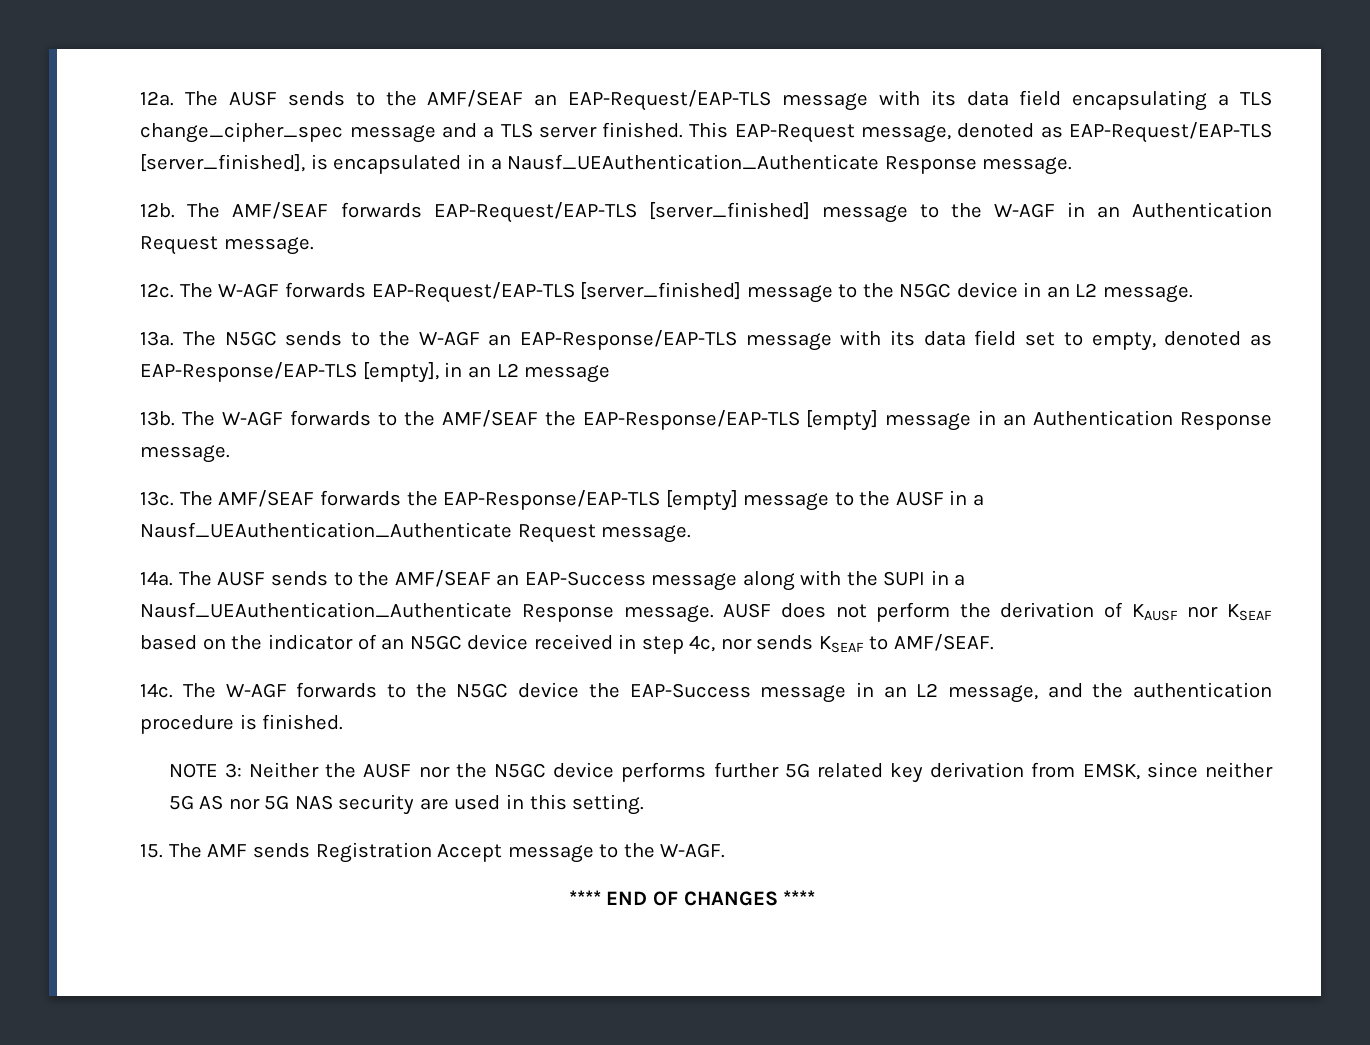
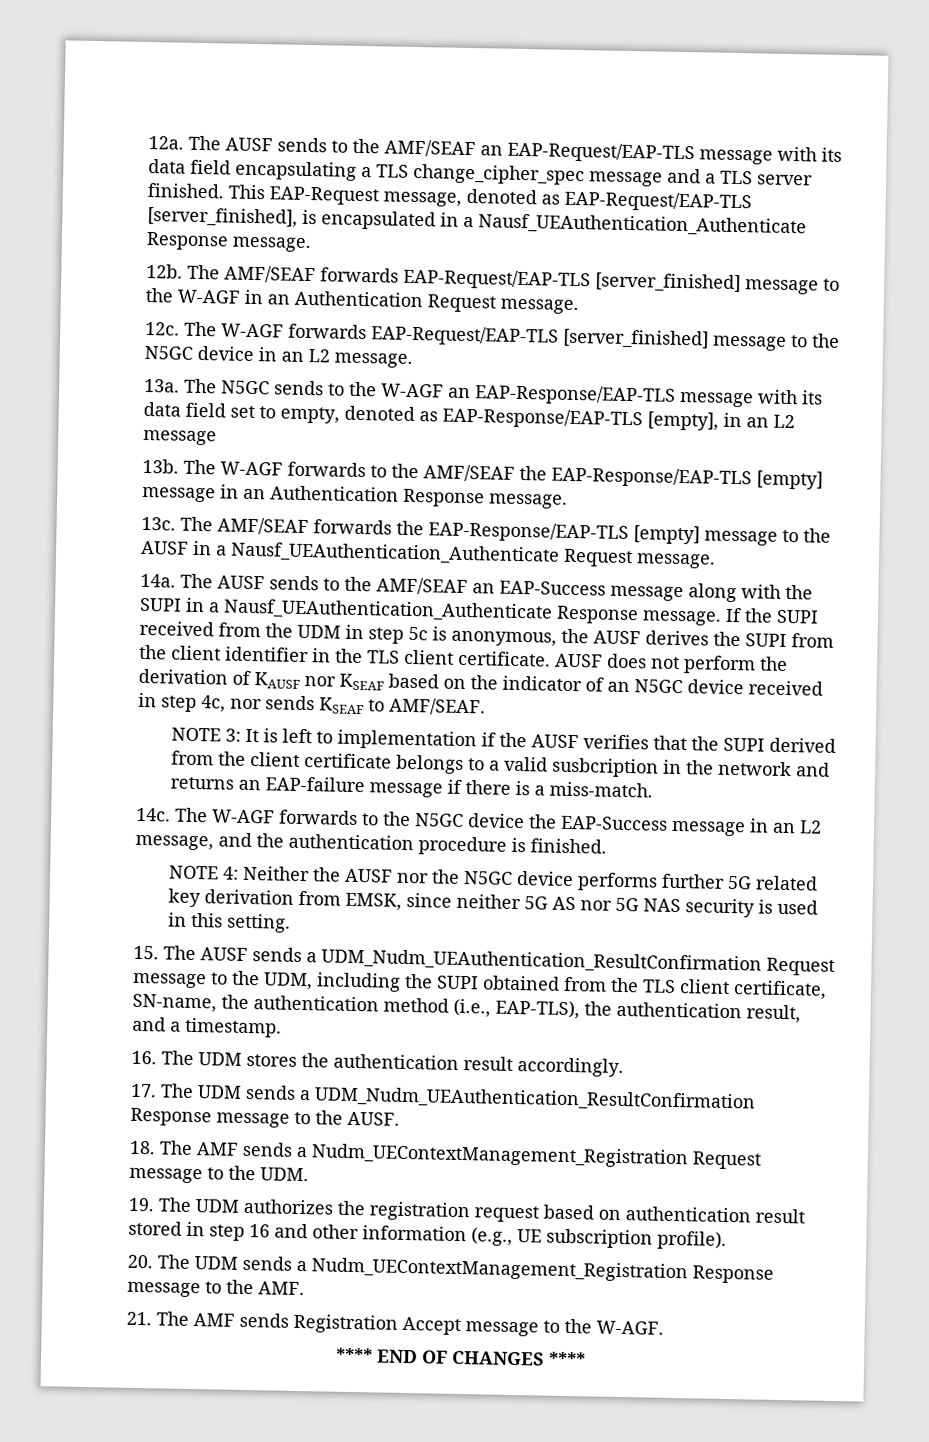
(714, 614) none -> [724,607,819,624] [138,620,834,648] [138,644,551,667] If the SUPI received from the UDM in step 5c is anonymous, the AUSF derives the SUPI from the client identifier in the TLS client certificate.
(994, 642) none -> [171,727,837,753] [171,750,831,778] [170,776,654,798] // NOTE 3: It is left to implementation if the AUSF verifies that the SUPI derived from the client certificate belongs to a valid susbcription in the network and returns an EAP-failure message if there is a miss-match.
[224,763,242,778] 3: -> [222,866,240,880] 4:
[419,798,449,810] are -> [758,899,774,914] is
(202, 850) none -> [199,947,835,976] [131,970,827,1000] [131,993,801,1024] [131,1016,282,1038] [130,1050,624,1078] [129,1083,756,1112] [129,1107,400,1128] [128,1140,761,1170] [128,1165,309,1184] [127,1197,805,1224] [127,1220,727,1250] [126,1254,774,1284] [126,1279,305,1298] [125,1311,189,1326] AUSF sends a UDM_Nudm_UEAuthentication_ResultConfirmation Request message to the UDM, including the SUPI obtained from the TLS client certificate, SN-name, the authentication method (i.e., EAP-TLS), the authentication result, and a timestamp. // 16. The UDM stores the authentication result accordingly. // 17. The UDM sends a UDM_Nudm_UEAuthentication_ResultConfirmation Response message to the AUSF. // 18. The AMF sends a Nudm_UEContextManagement_Registration Request message to the UDM. // 19. The UDM authorizes the registration request based on authentication result stored in step 16 and other information (e.g., UE subscription profile). // 20. The UDM sends a Nudm_UEContextManagement_Registration Response message to the AMF. // 21. The

